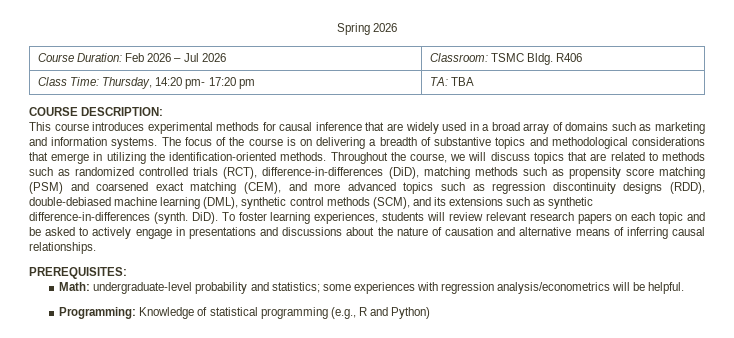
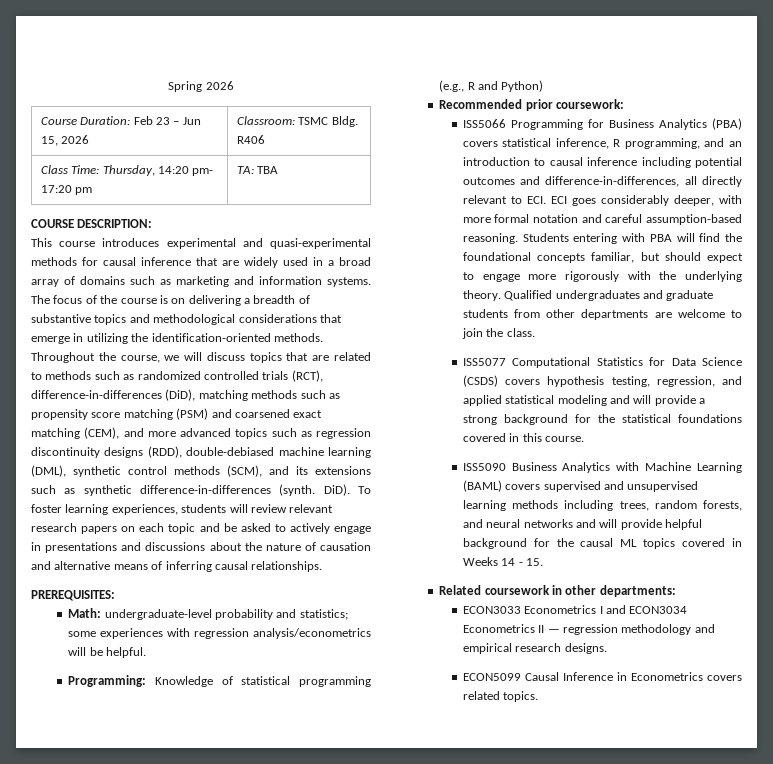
[147,53,199,62] 2026 – Jul -> [155,117,201,125] [40,136,58,146] 23 – Jun 15,
(213, 128) none -> [242,238,371,249] and quasi-experimental
(431, 313) none -> [439,99,625,111] [462,118,742,130] [462,138,742,149] [462,157,742,168] [462,176,742,187] [462,195,742,206] [462,214,742,225] [462,233,742,244] [462,252,743,263] [462,271,742,282] [462,290,714,301] [462,309,742,320] [461,328,535,339] [462,357,742,368] [462,375,742,387] [462,395,706,406] [462,414,742,425] [462,433,584,442] [462,462,742,473] [462,480,699,492] [462,500,742,511] [462,519,703,530] [462,538,742,549] [462,557,543,566] [439,585,676,597] [462,605,688,614] [462,624,715,635] [462,643,607,654] [462,672,742,681] [462,691,539,702] // Recommended prior coursework: // ISS5066 Programming for Business Analytics (PBA) covers statistical inference, R programming, and an introduction to causal inference including potential outcomes and difference-in-differences, all directly relevant to ECI. ECI goes considerably deeper, with more formal notation and careful assumption-based reasoning. Students entering with PBA will find the foundational concepts familiar, but should expect to engage more rigorously with the underlying theory. Qualified undergraduates and graduate students from other departments are welcome to join the class. // ISS5077 Computational Statistics for Data Science (CSDS) covers hypothesis testing, regression, and applied statistical modeling and will provide a strong background for the statistical foundations covered in this course. // ISS5090 Business Analytics with Machine Learning (BAML) covers supervised and unsupervised learning methods including trees, random forests, and neural networks and will provide helpful background for the causal ML topics covered in Weeks 14 - 15. // Related coursework in other departments: // ECON3033 Econometrics I and ECON3034 Econometrics II — regression methodology and empirical research designs. // ECON5099 Causal Inference in Econometrics covers related topics.

